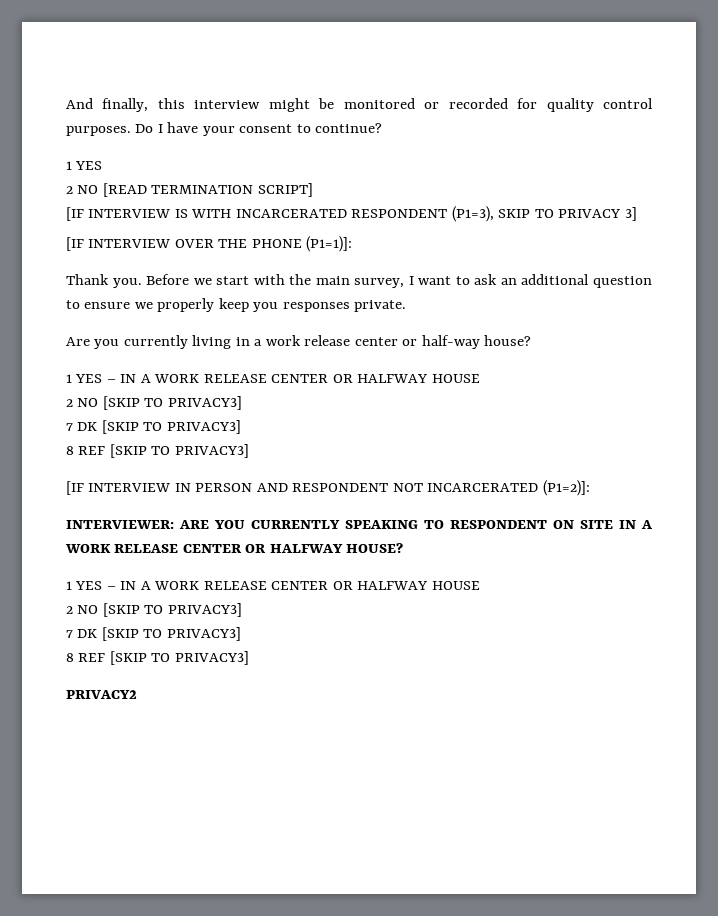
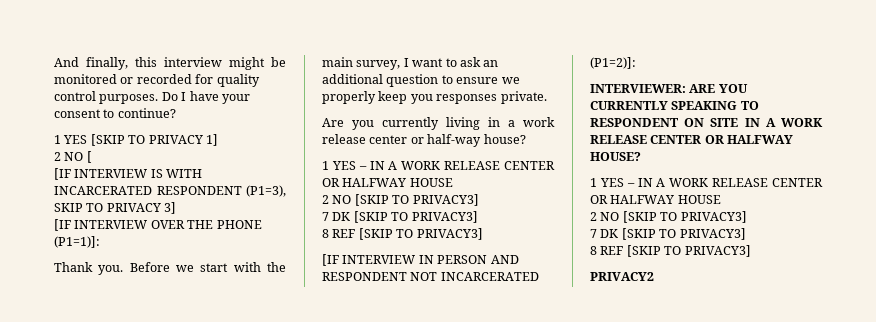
[66,183,313,197] // 2 NO [READ TERMINATION SCRIPT] -> [90,134,218,146] [54,151,92,163] [SKIP TO PRIVACY 1] // 2 NO [

